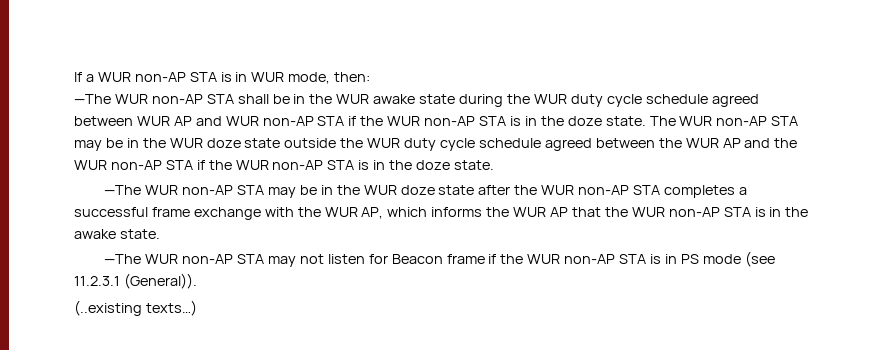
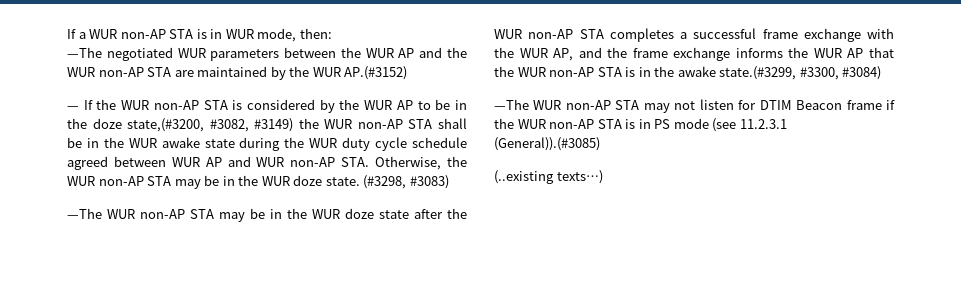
(111, 99) none -> [106,47,467,61] [67,66,408,80] [67,99,468,113] [67,118,319,132] negotiated WUR parameters between the WUR AP and the WUR non-AP STA are maintained by the WUR AP.(#3152) // — If the WUR non-AP STA is considered by the WUR AP to be in the doze state,(#3200, #3082, #3149) the
[317,116,799,126] [74,138,798,151] [74,160,494,170] STA if the WUR non-AP STA is in the doze state. The WUR non-AP STA may be in the WUR doze state outside the WUR duty cycle schedule agreed between the WUR AP and the WUR non-AP STA if the WUR non-AP STA is in the doze state. -> [341,156,467,170] [67,175,449,189] STA. Otherwise, the WUR non-AP STA may be in the WUR doze state. (#3298, #3083)
[387,207,428,217] which -> [578,47,731,61] and the frame exchange
[119,229,160,239] state. -> [719,66,882,80] state.(#3299, #3300, #3084)
(388, 259) none -> [759,100,792,110] DTIM
[123,273,197,289] (General)). -> [494,137,600,151] (General)).(#3085)

